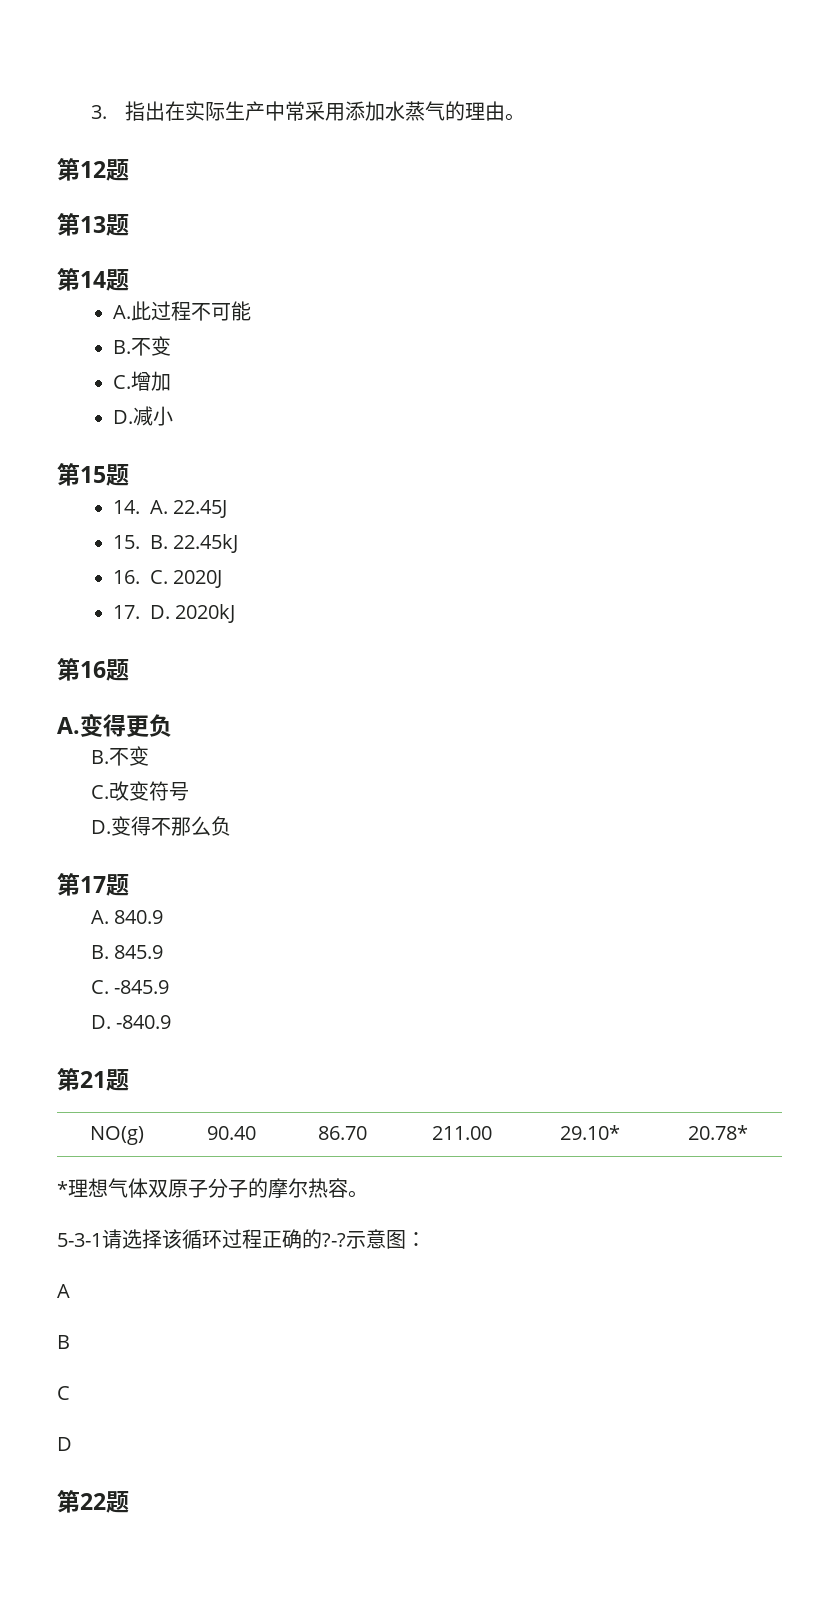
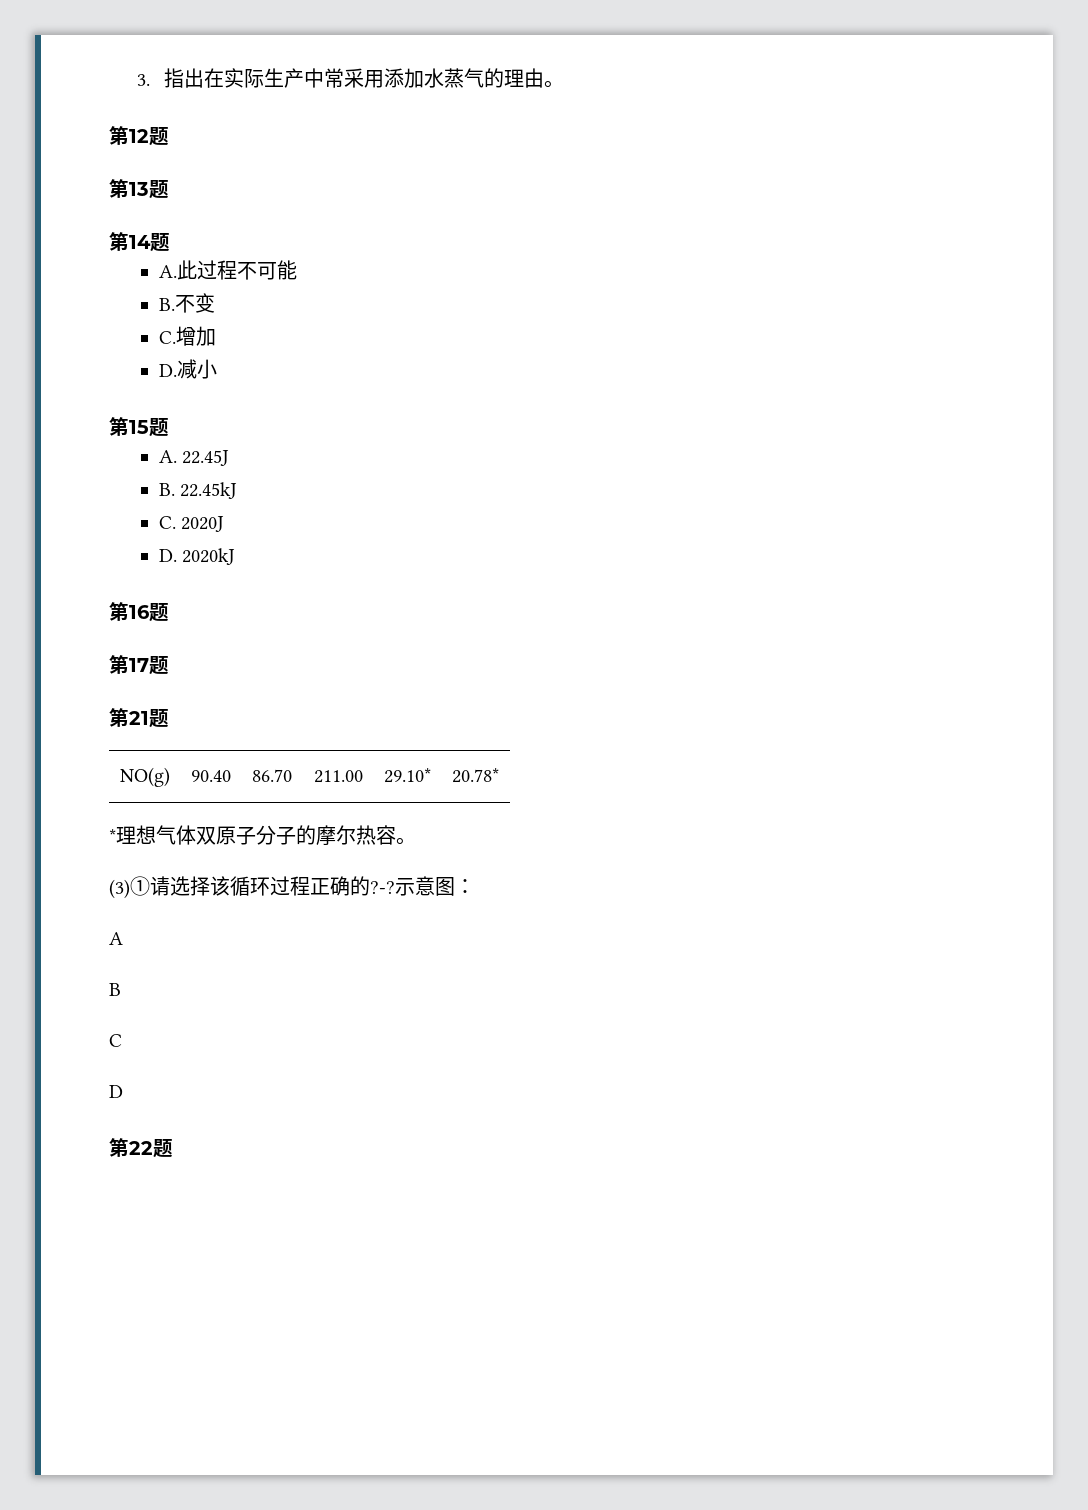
[113,500,141,514] 14. -> (169, 427) none
[113,535,141,549] 15. -> (230, 458) none
[113,570,141,584] 16. -> (238, 490) none
[113,605,141,619] 17. -> (225, 524) none
[57,713,172,737] [91,746,150,766] [91,781,190,801] [91,816,232,836] [57,873,129,896] [91,910,164,924] [91,945,164,959] [91,980,170,994] [91,1015,172,1029] A.变得更负 // B.不变 // C.改变符号 // D.变得不那么负 // 第17题 // A. 840.9 // B. 845.9 // C. -845.9 // D. -840.9 -> [109,655,169,675] 第17题
[57,1233,102,1247] 5-3-1 -> [109,876,150,899] (3)①

